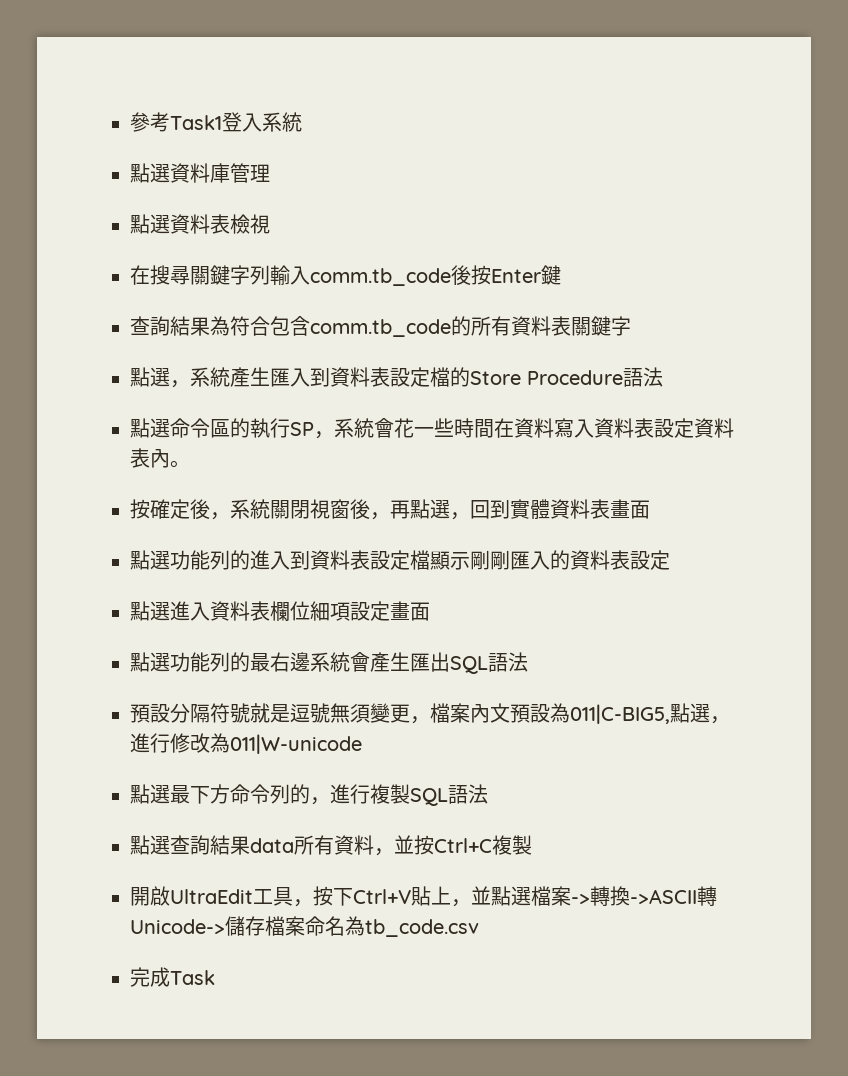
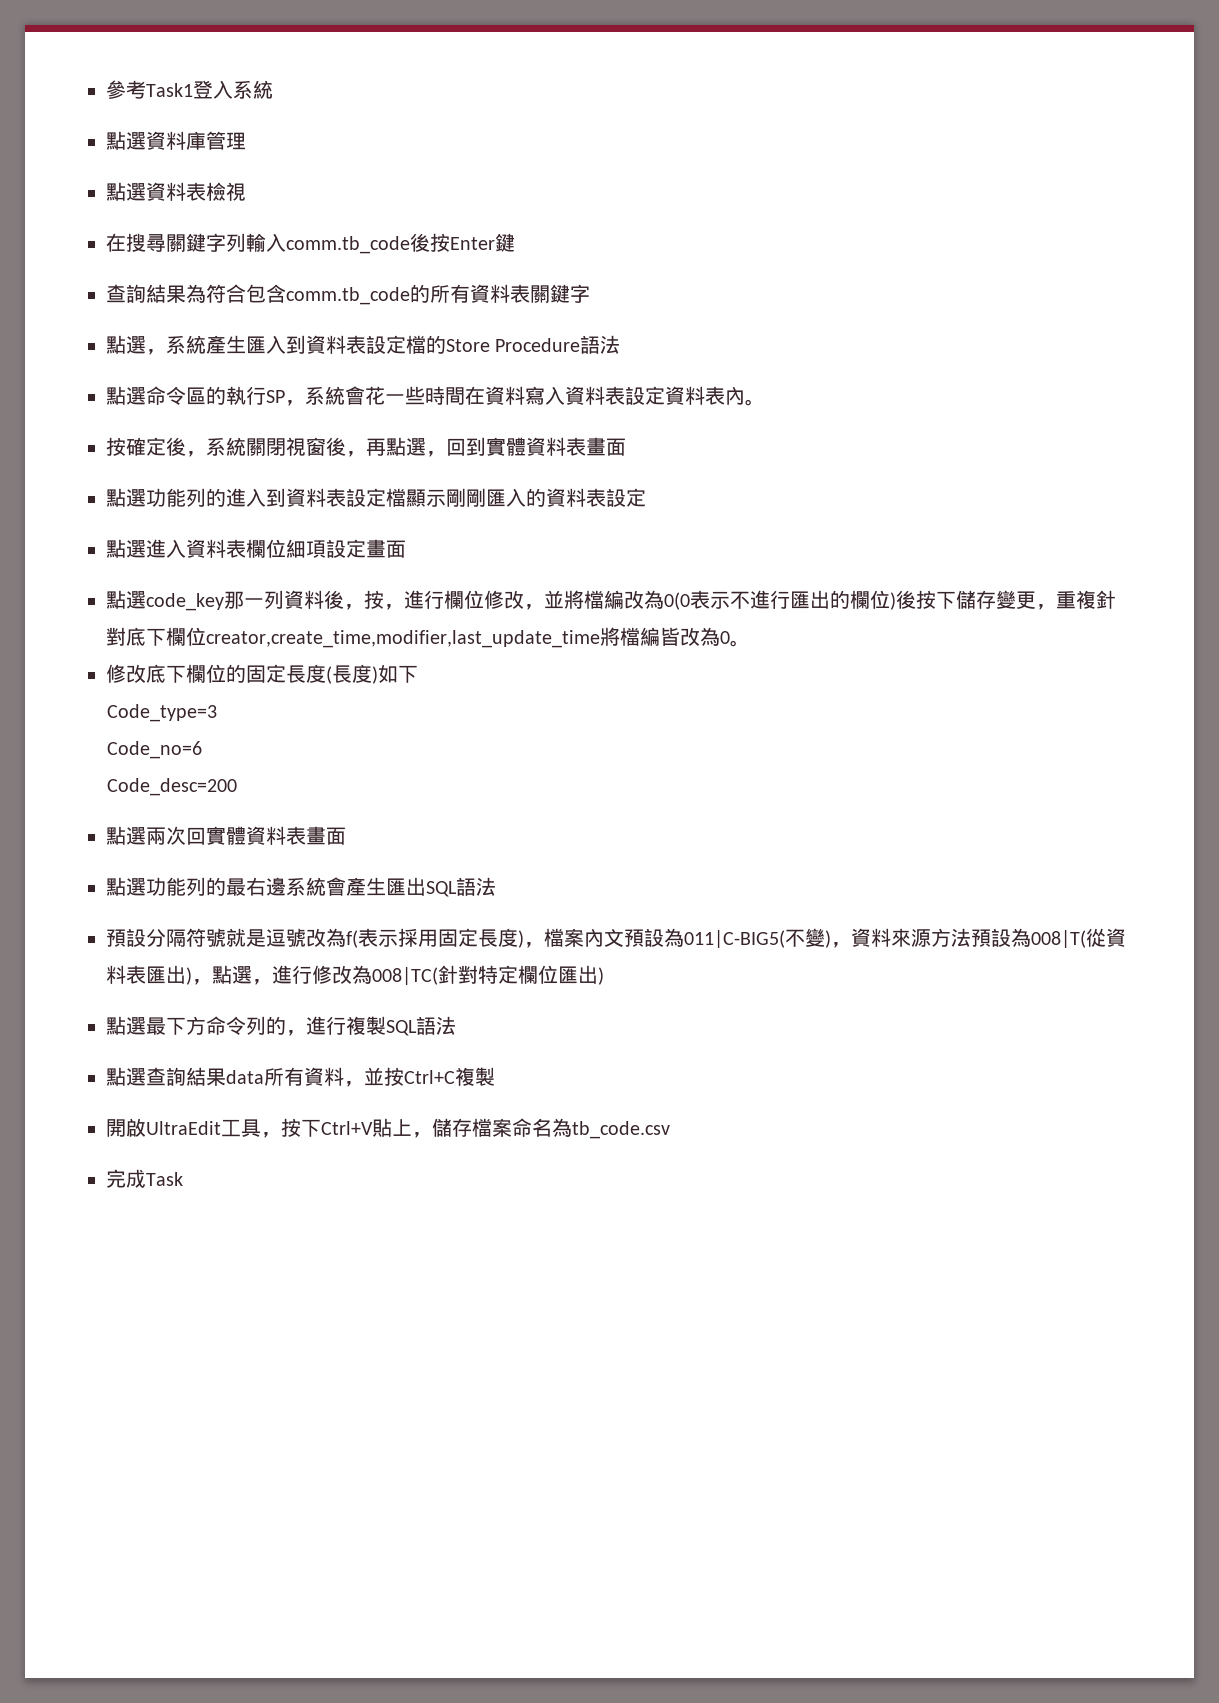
(430, 611) none -> [106,590,1116,611] [106,627,750,648] [106,664,418,684] [107,704,218,722] [107,741,203,759] [107,778,238,796] [106,826,346,845] // 點選code_key那一列資料後，按，進行欄位修改，並將檔編改為0(0表示不進行匯出的欄位)後按下儲存變更，重複針對底下欄位creator,create_time,modifier,last_update_time將檔編皆改為0。 // 修改底下欄位的固定長度(長度)如下 // Code_type=3 // Code_no=6 // Code_desc=200 // 點選兩次回實體資料表畫面
[330,703,730,724] [130,733,362,754] 無須變更，檔案內文預設為011|C-BIG5,點選，進行修改為011|W-unicode -> [306,928,1126,948] [106,965,604,985] 改為f(表示採用固定長度)，檔案內文預設為011|C-BIG5(不變)，資料來源方法預設為008|T(從資料表匯出)，點選，進行修改為008|TC(針對特定欄位匯出)
[471,886,717,906] [130,919,225,934] 並點選檔案->轉換->ASCII轉Unicode-> -> (432, 1135) none

